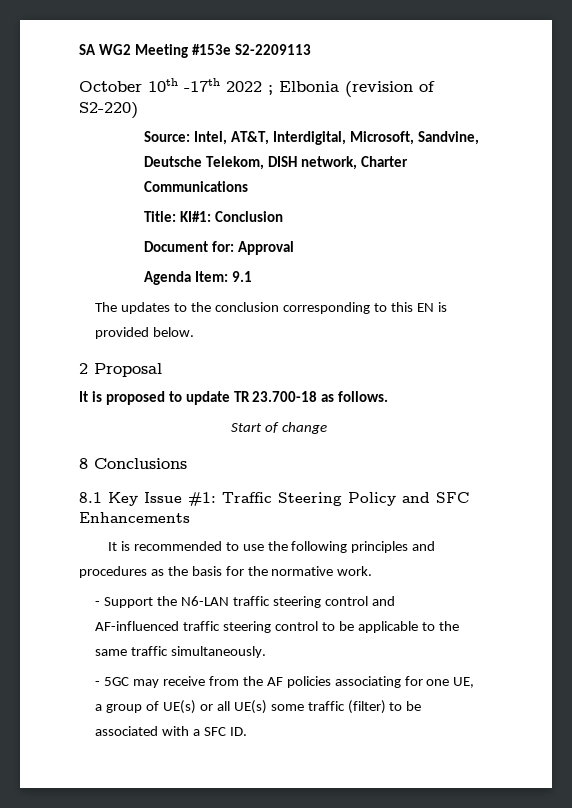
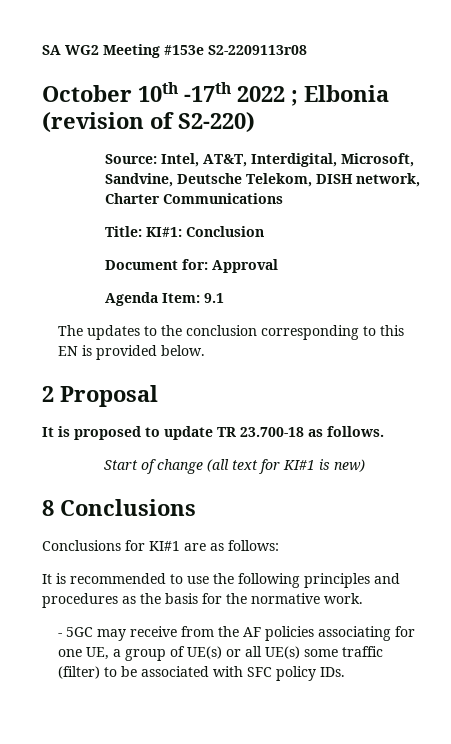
[234,44,311,55] S2-2209113 -> [208,45,307,55] S2-2209113r08
[79,458,187,469] [79,492,469,506] [79,512,190,523] // 8 Conclusions // 8.1 Key Issue #1: Traffic Steering Policy and SFC Enhancements -> [206,459,365,474] [42,499,196,516] [42,540,279,551] (all text for KI#1 is new) // 8 Conclusions // Conclusions for KI#1 are as follows:
[95,596,395,608] [95,621,459,633] [95,646,267,658] // - Support the N6-LAN traffic steering control and AF-influenced traffic steering control to be applicable to the same traffic simultaneously. -> (363, 598) none
[193,727,247,736] a SFC ID. -> [246,666,345,681] SFC policy IDs.

